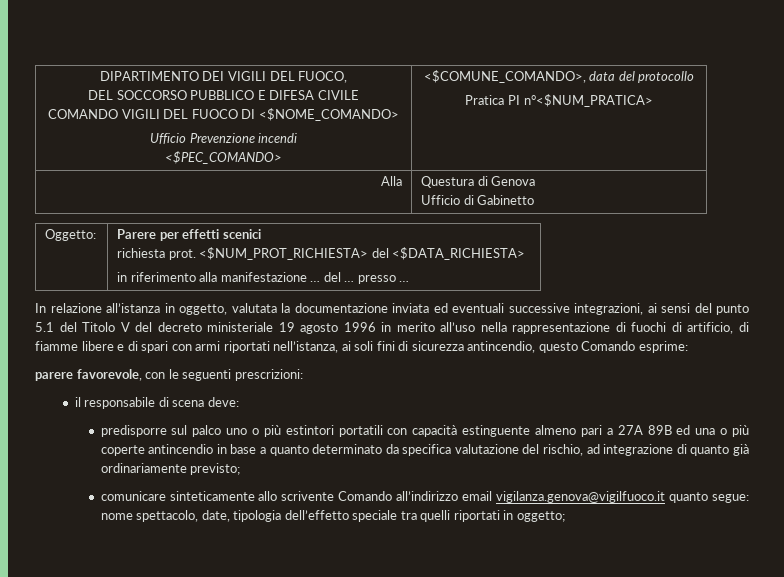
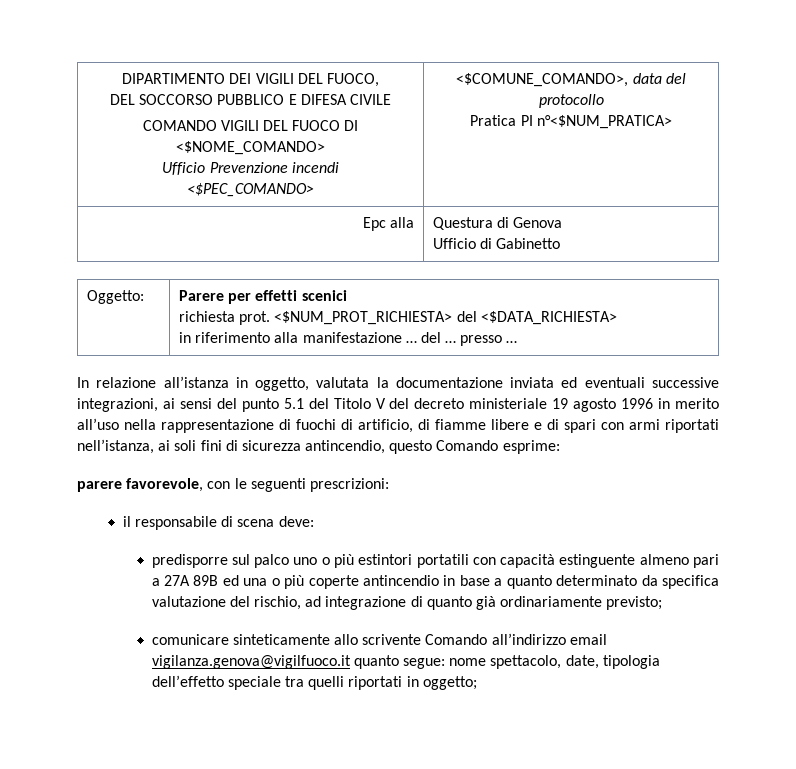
[380,176,402,186] Alla -> [362,217,415,231] Epc alla

